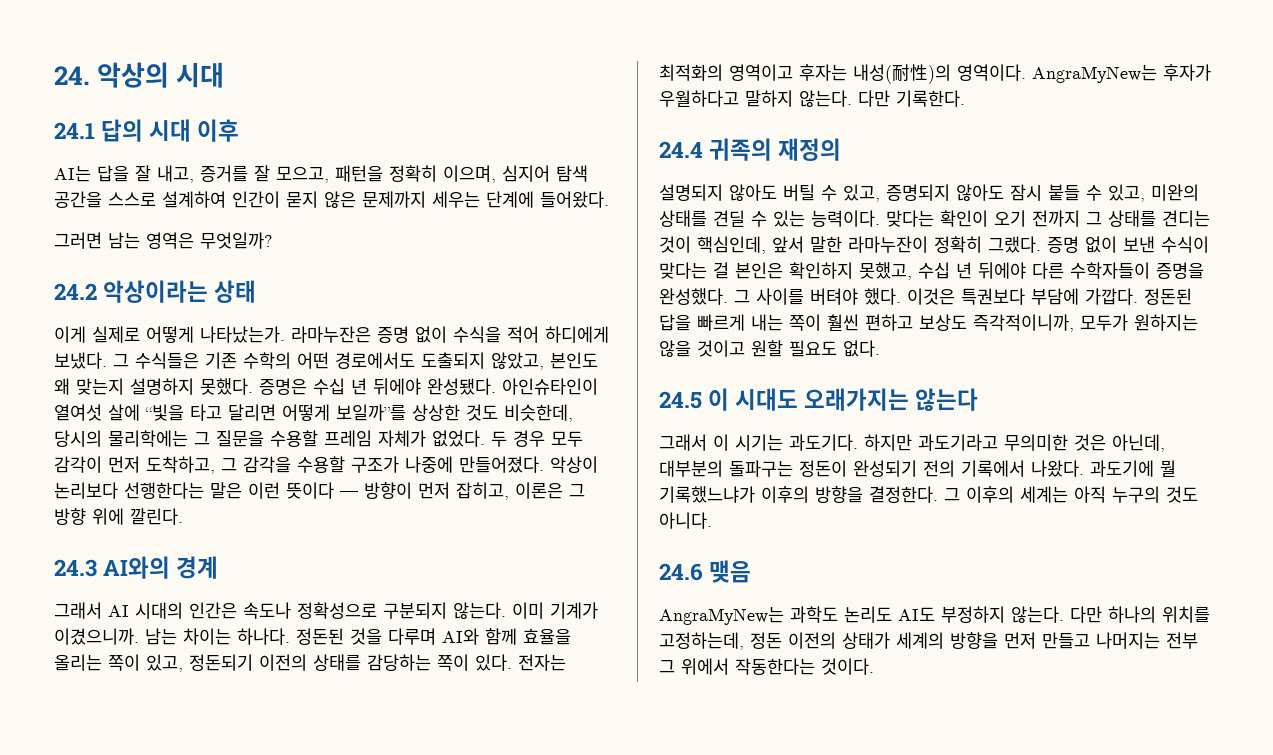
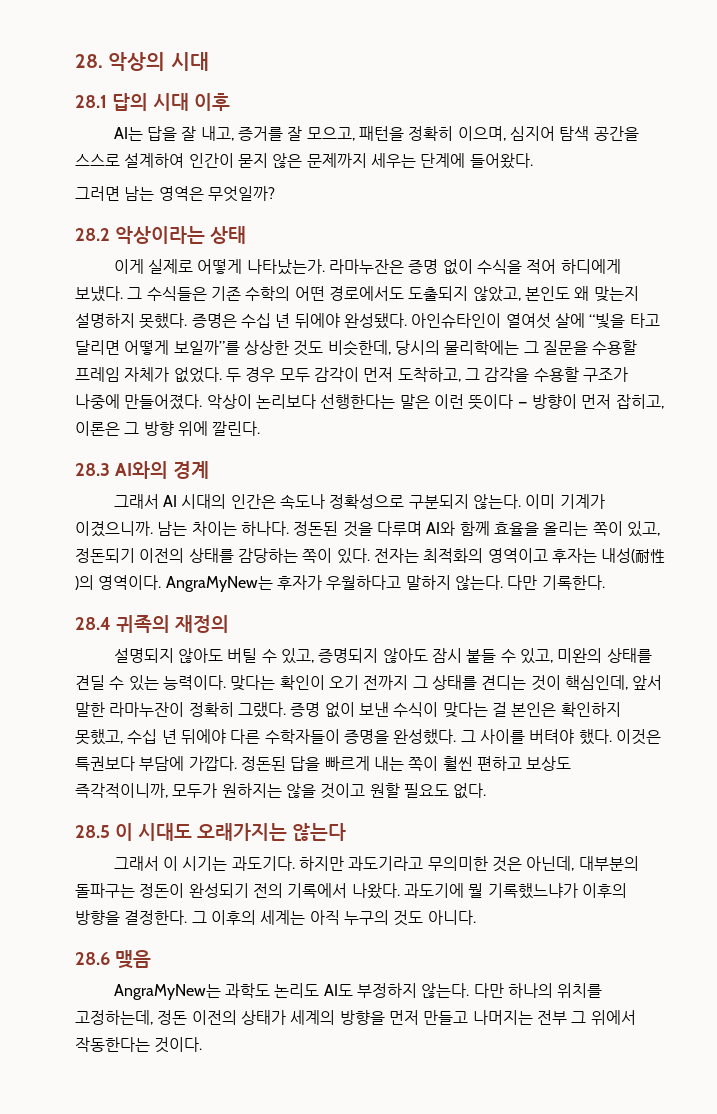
[54,66,90,85] 24. -> [75,54,103,68] 28.
[54,122,95,139] 24.1 -> [75,95,107,108] 28.1
[54,283,97,300] 24.2 -> [75,228,110,241] 28.2
[54,559,97,577] 24.3 -> [75,463,110,476] 28.3
[659,141,703,158] 24.4 -> [75,617,111,630] 28.4
[659,391,702,409] 24.5 -> [75,825,110,838] 28.5
[659,563,703,581] 24.6 -> [75,952,110,965] 28.6

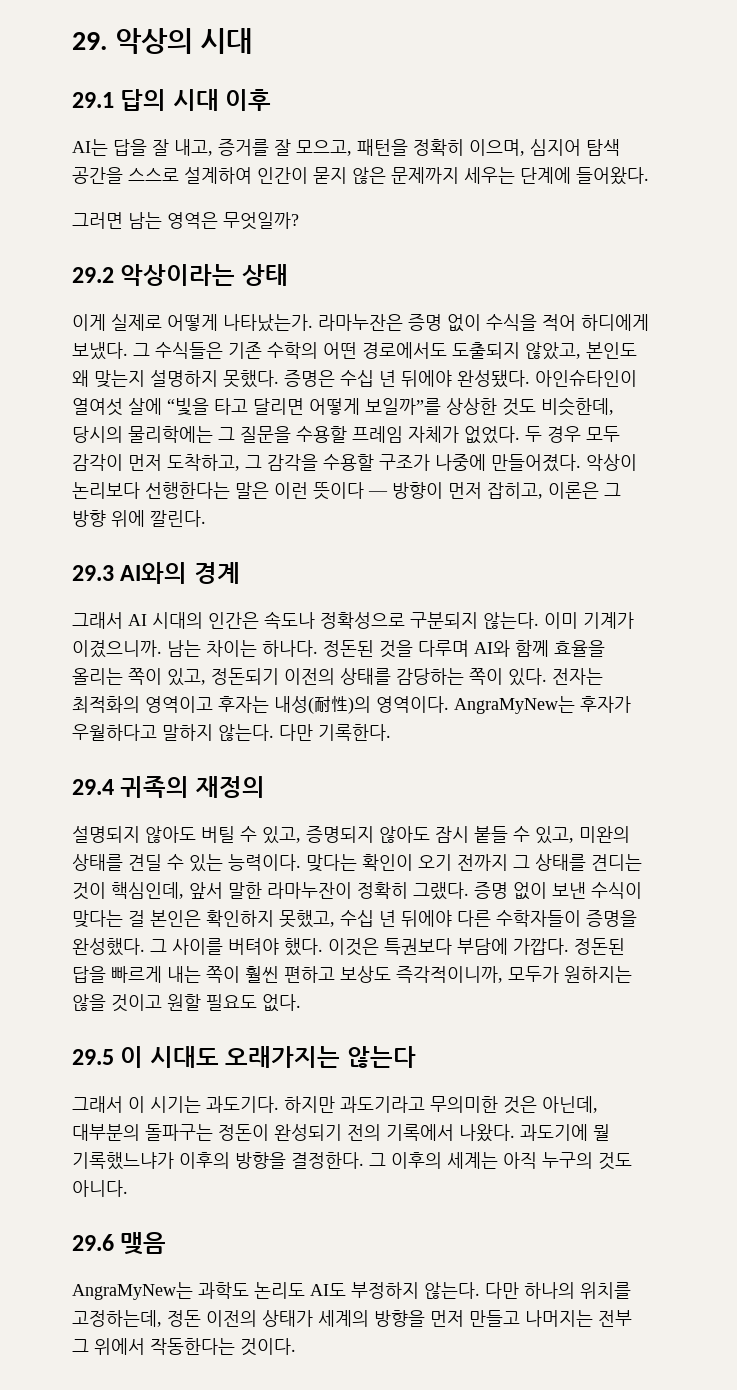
[75,54,103,68] 28. -> [72,32,107,50] 29.
[75,95,107,108] 28.1 -> [72,92,114,108] 29.1
[75,228,110,241] 28.2 -> [72,267,114,283] 29.2
[75,463,110,476] 28.3 -> [72,565,114,581] 29.3
[75,617,111,630] 28.4 -> [72,779,114,795] 29.4
[75,825,110,838] 28.5 -> [72,1049,114,1065] 29.5
[75,952,110,965] 28.6 -> [72,1234,114,1251] 29.6

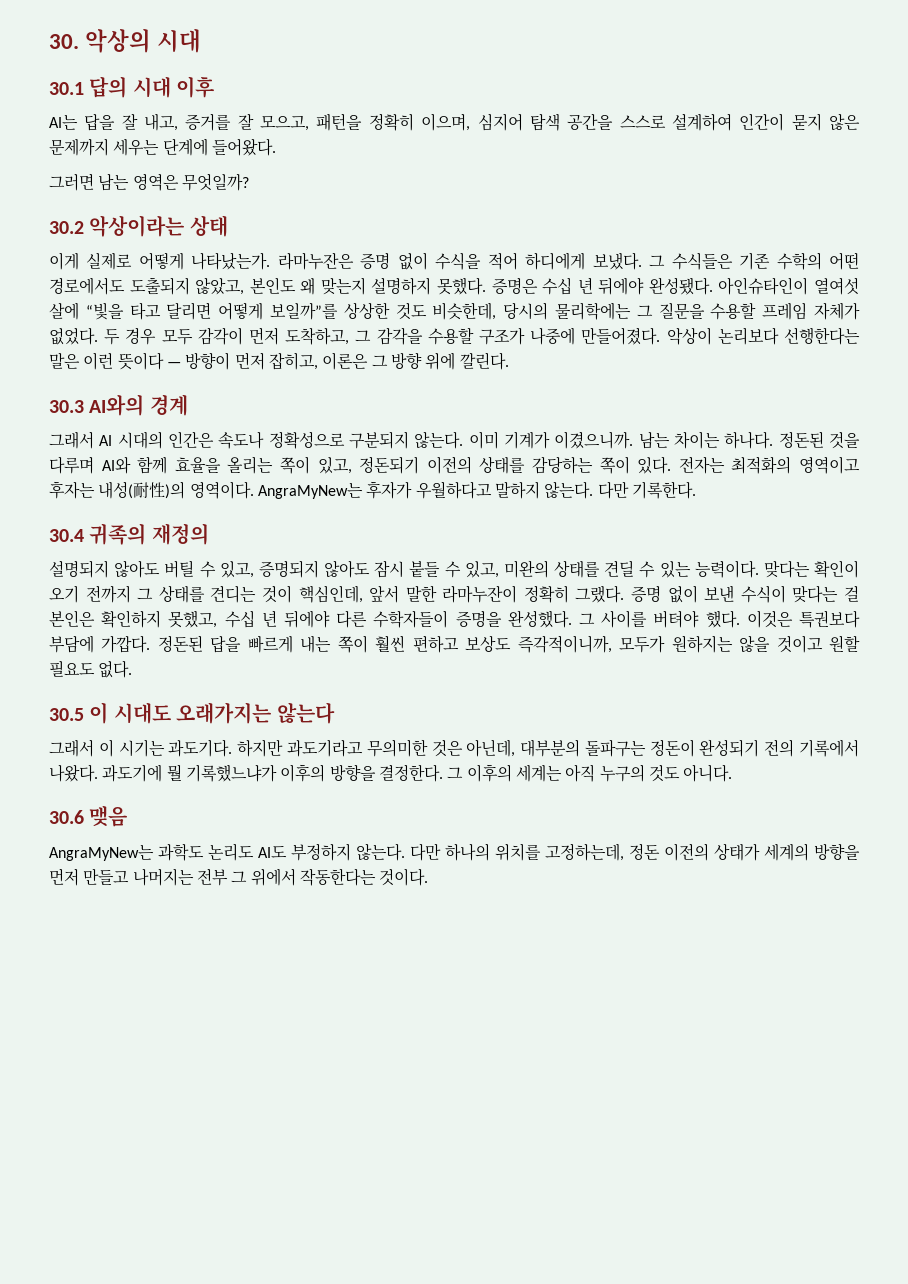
[72,32,107,50] 29. -> [49,34,79,49] 30.
[72,92,114,108] 29.1 -> [49,82,84,95] 30.1
[72,267,114,283] 29.2 -> [49,221,84,234] 30.2
[72,565,114,581] 29.3 -> [49,400,84,413] 30.3
[72,779,114,795] 29.4 -> [49,529,84,542] 30.4
[72,1049,114,1065] 29.5 -> [49,708,84,721] 30.5
[72,1234,114,1251] 29.6 -> [49,810,84,824] 30.6

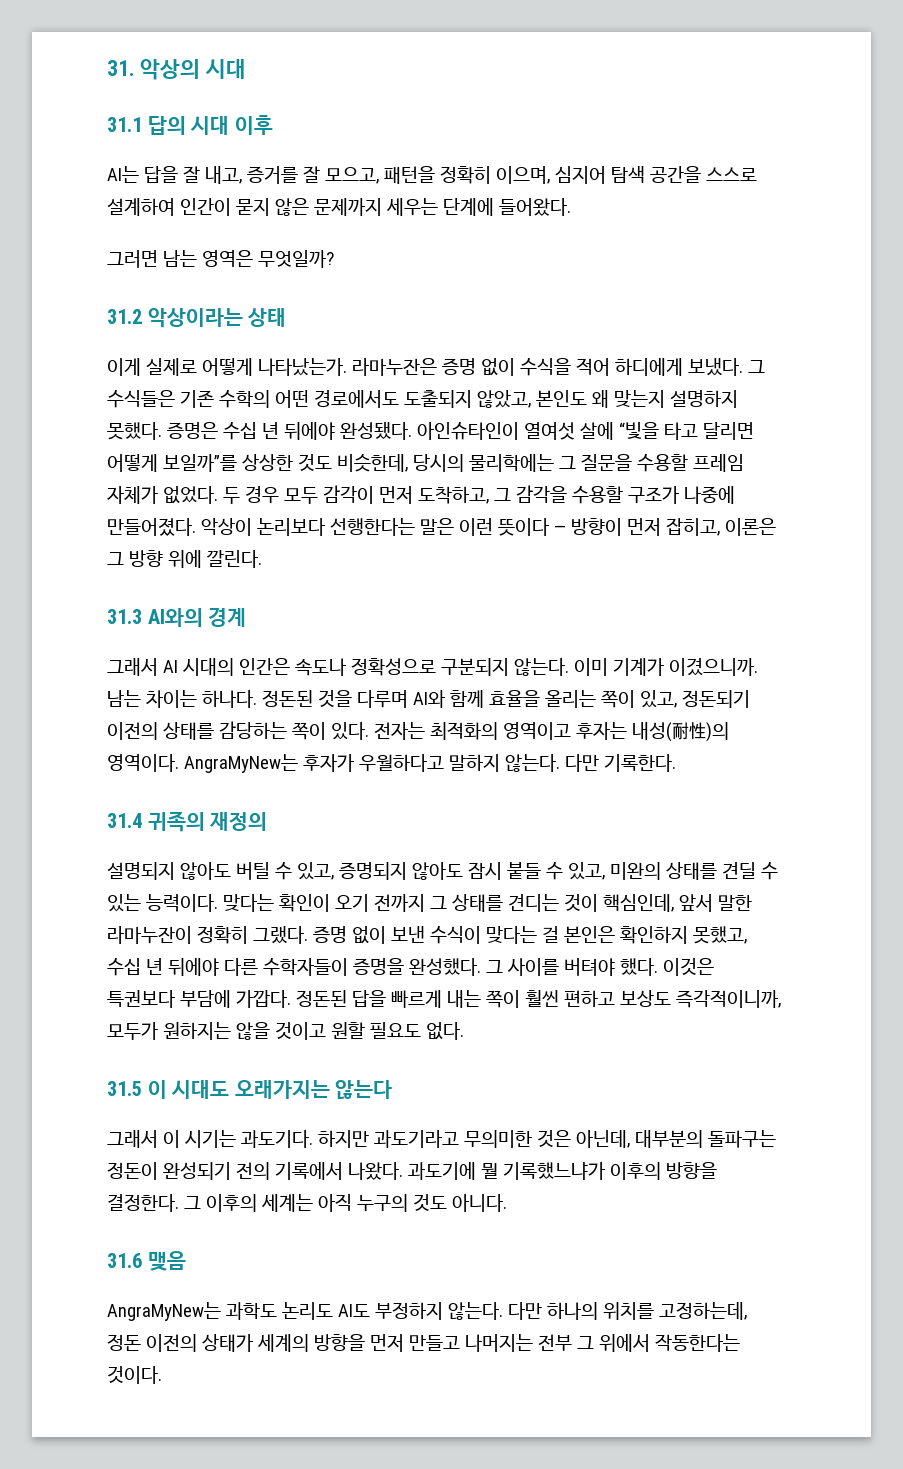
[49,34,79,49] 30. -> [107,60,134,76] 31.
[49,82,84,95] 30.1 -> [107,117,142,132] 31.1
[49,221,84,234] 30.2 -> [107,309,142,324] 31.2
[49,400,84,413] 30.3 -> [107,609,142,624] 31.3
[49,529,84,542] 30.4 -> [107,813,142,828] 31.4
[49,708,84,721] 30.5 -> [107,1081,142,1096] 31.5
[49,810,84,824] 30.6 -> [107,1253,142,1268] 31.6

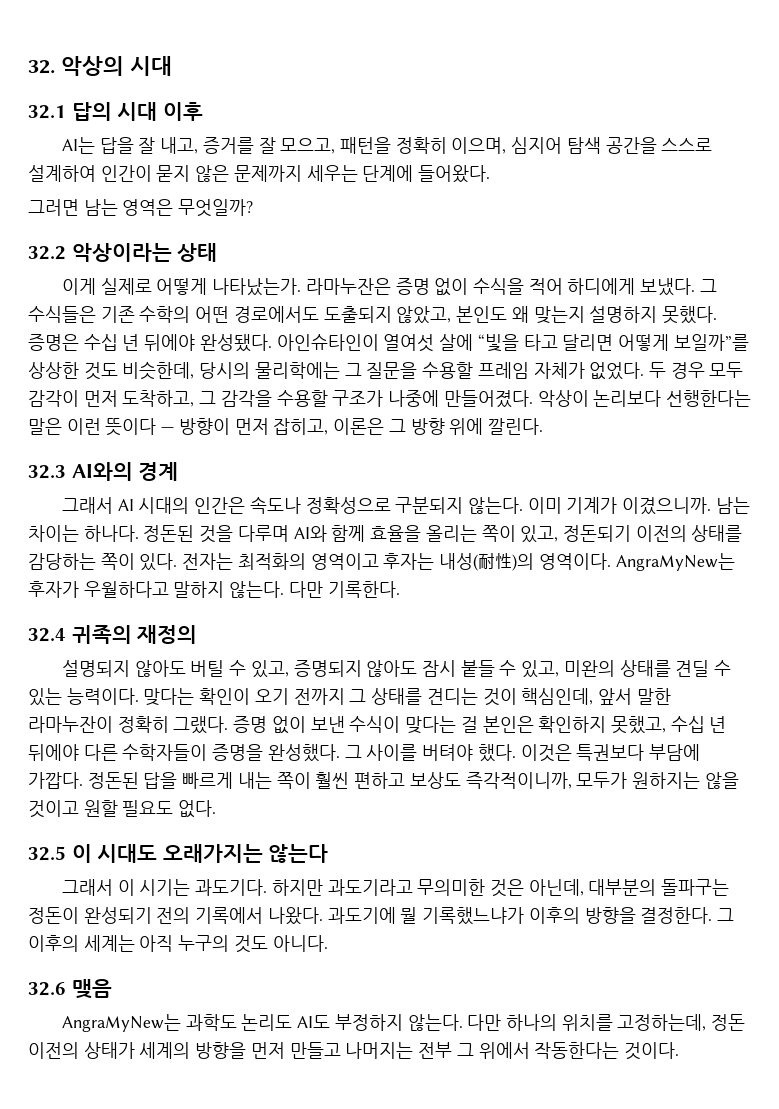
[107,60,134,76] 31. -> [28,60,55,74] 32.
[107,117,142,132] 31.1 -> [28,105,66,119] 32.1
[107,309,142,324] 31.2 -> [28,246,66,260] 32.2
[107,609,142,624] 31.3 -> [28,465,66,479] 32.3
[107,813,142,828] 31.4 -> [28,628,66,642] 32.4
[107,1081,142,1096] 31.5 -> [28,846,66,861] 32.5
[107,1253,142,1268] 31.6 -> [28,982,66,996] 32.6

